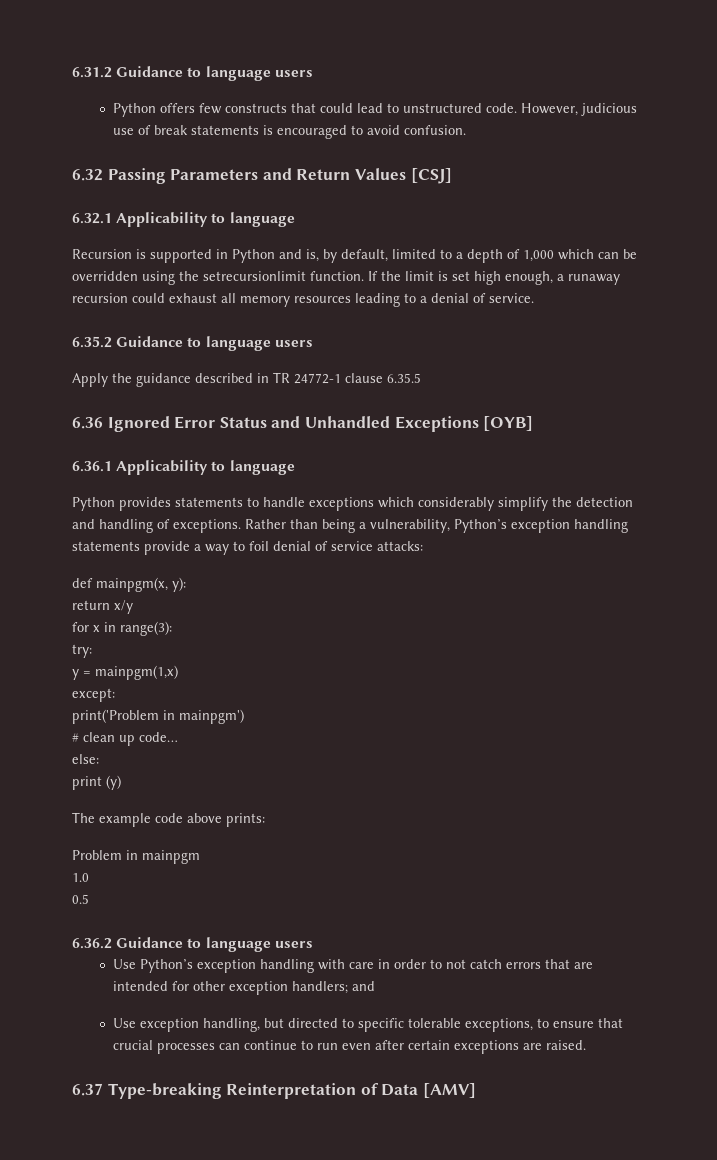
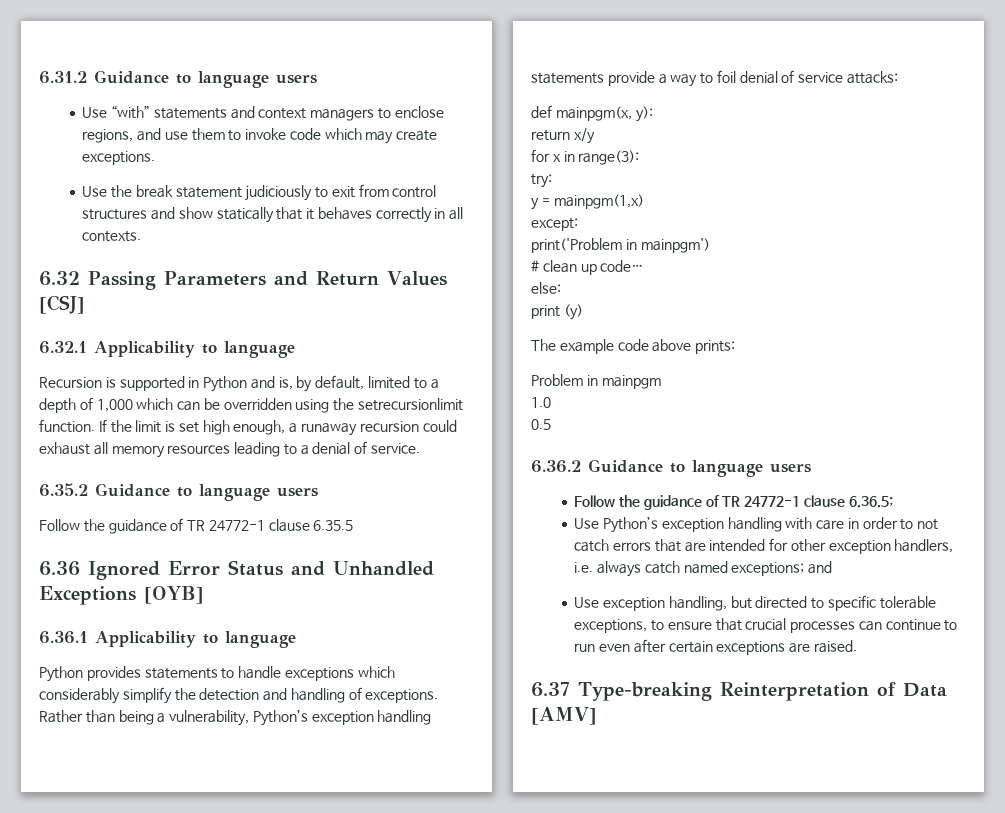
[113,103,638,117] [113,125,467,139] Python offers few constructs that could lead to unstructured code. However, judicious use of break statements is encouraged to avoid confusion. -> [82,105,444,121] [82,128,438,144] [82,151,156,165] [82,184,437,201] [82,207,464,223] [82,231,142,242] Use “with” statements and context managers to enclose regions, and use them to invoke code which may create exceptions. // Use the break statement judiciously to exit from control structures and show statically that it behaves correctly in all contexts.
[72,373,269,387] Apply the guidance described in -> [39,518,184,534] Follow the guidance of
(313, 944) none -> [574,495,893,510] // Follow the guidance of TR 24772-1 clause 6.36.5;
[292,981,349,994] handlers; -> [894,539,954,553] [574,561,805,577] handlers, i.e. always catch named exceptions;

